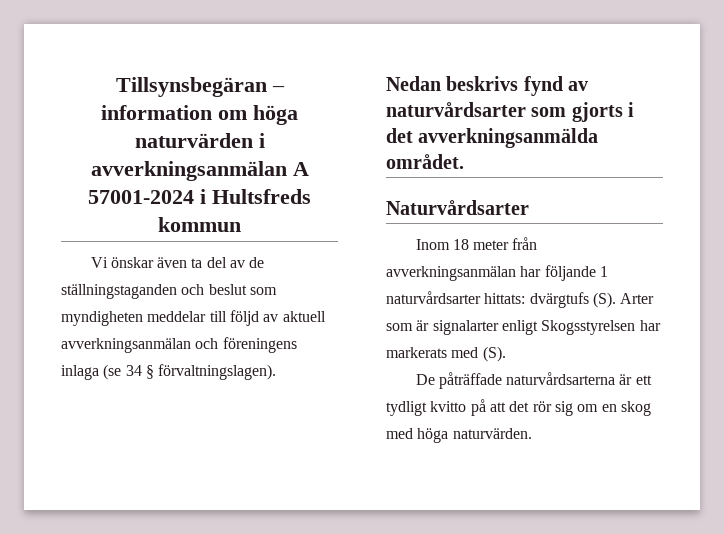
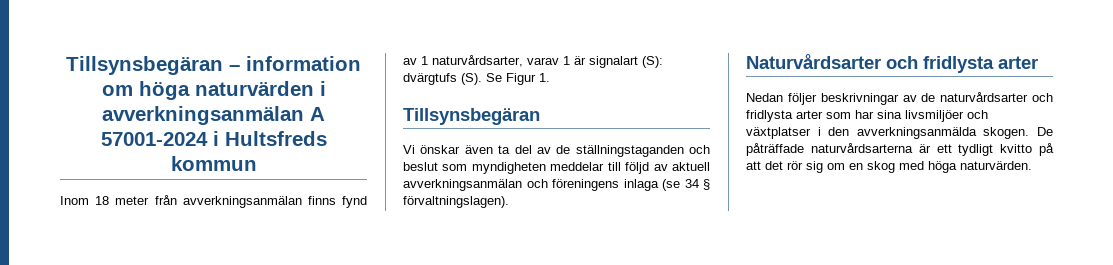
(241, 224) none -> [60,195,368,208] [403,55,663,68] [403,73,550,85] [403,108,540,125] // Inom 18 meter från avverkningsanmälan finns fynd av 1 naturvårdsarter, varav 1 är signalart (S): dvärgtufs (S). Se Figur 1. // Tillsynsbegäran
[386,76,589,96] [386,102,635,122] [386,128,599,148] [386,154,464,169] [386,200,529,215] [415,237,538,250] [386,265,608,281] [386,291,655,308] [386,320,661,335] [386,346,506,362] Nedan beskrivs fynd av naturvårdsarter som gjorts i det avverkningsanmälda området. // Naturvårdsarter // Inom 18 meter från avverkningsanmälan har följande 1 naturvårdsarter hittats: dvärgtufs (S). Arter som är signalarter enligt Skogsstyrelsen har markerats med (S). // -> [746,54,1038,73] [746,92,1053,105] [746,110,988,122] [746,127,1030,139] Naturvårdsarter och fridlysta arter // Nedan följer beskrivningar av de naturvårdsarter och fridlysta arter som har sina livsmiljöer och växtplatser i den avverkningsanmälda skogen.

